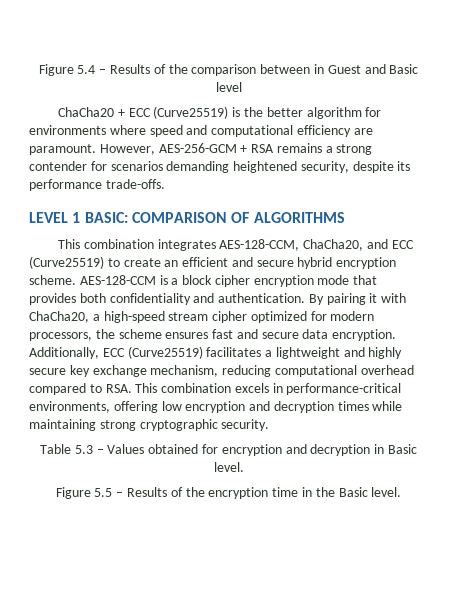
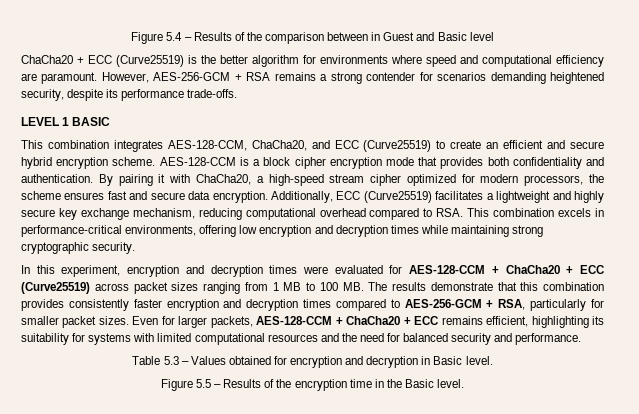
[84,212,345,223] BASIC: COMPARISON OF ALGORITHMS -> [72,117,111,126] BASIC
(270, 425) none -> [21,265,604,277] [21,282,604,294] [21,299,604,311] [21,316,604,328] [21,333,582,345] // In this experiment, encryption and decryption times were evaluated for AES-128-CCM + ChaCha20 + ECC (Curve25519) across packet sizes ranging from 1 MB to 100 MB. The results demonstrate that this combination provides consistently faster encryption and decryption times compared to AES-256-GCM + RSA, particularly for smaller packet sizes. Even for larger packets, AES-128-CCM + ChaCha20 + ECC remains efficient, highlighting its suitability for systems with limited computational resources and the need for balanced security and performance.

